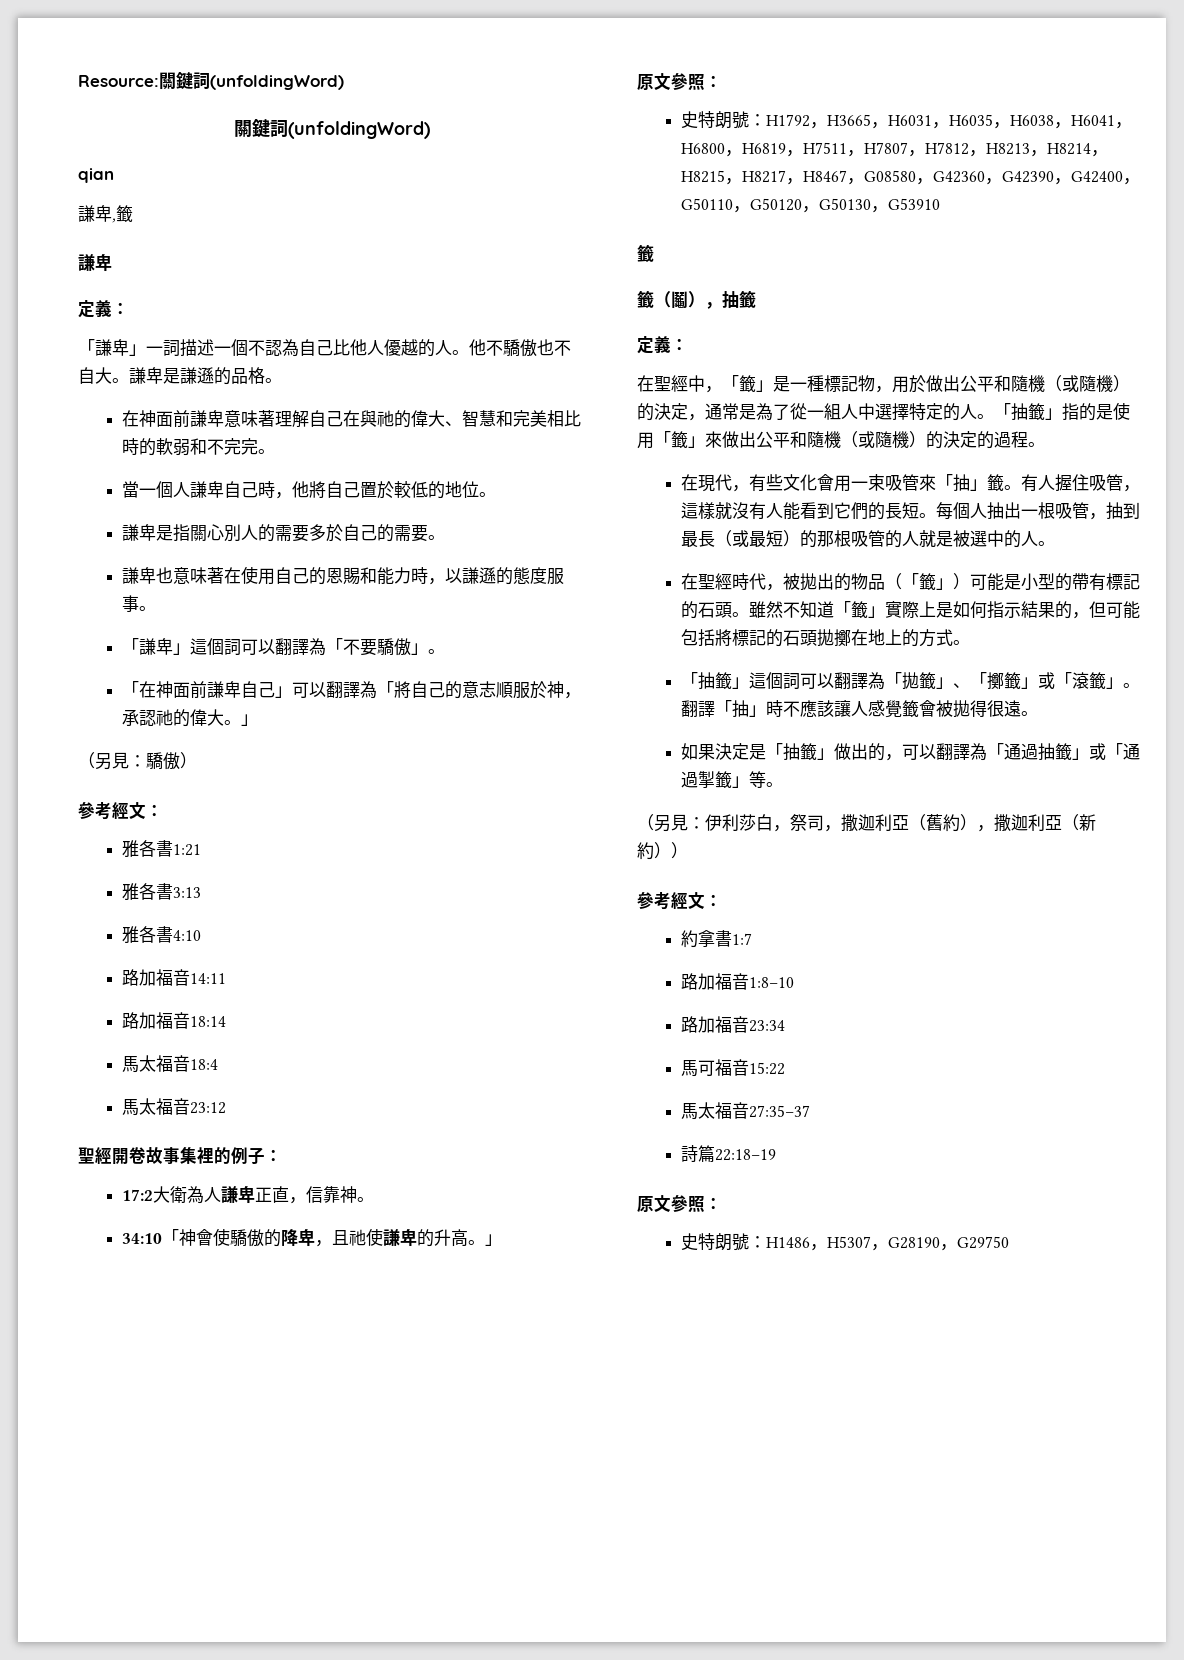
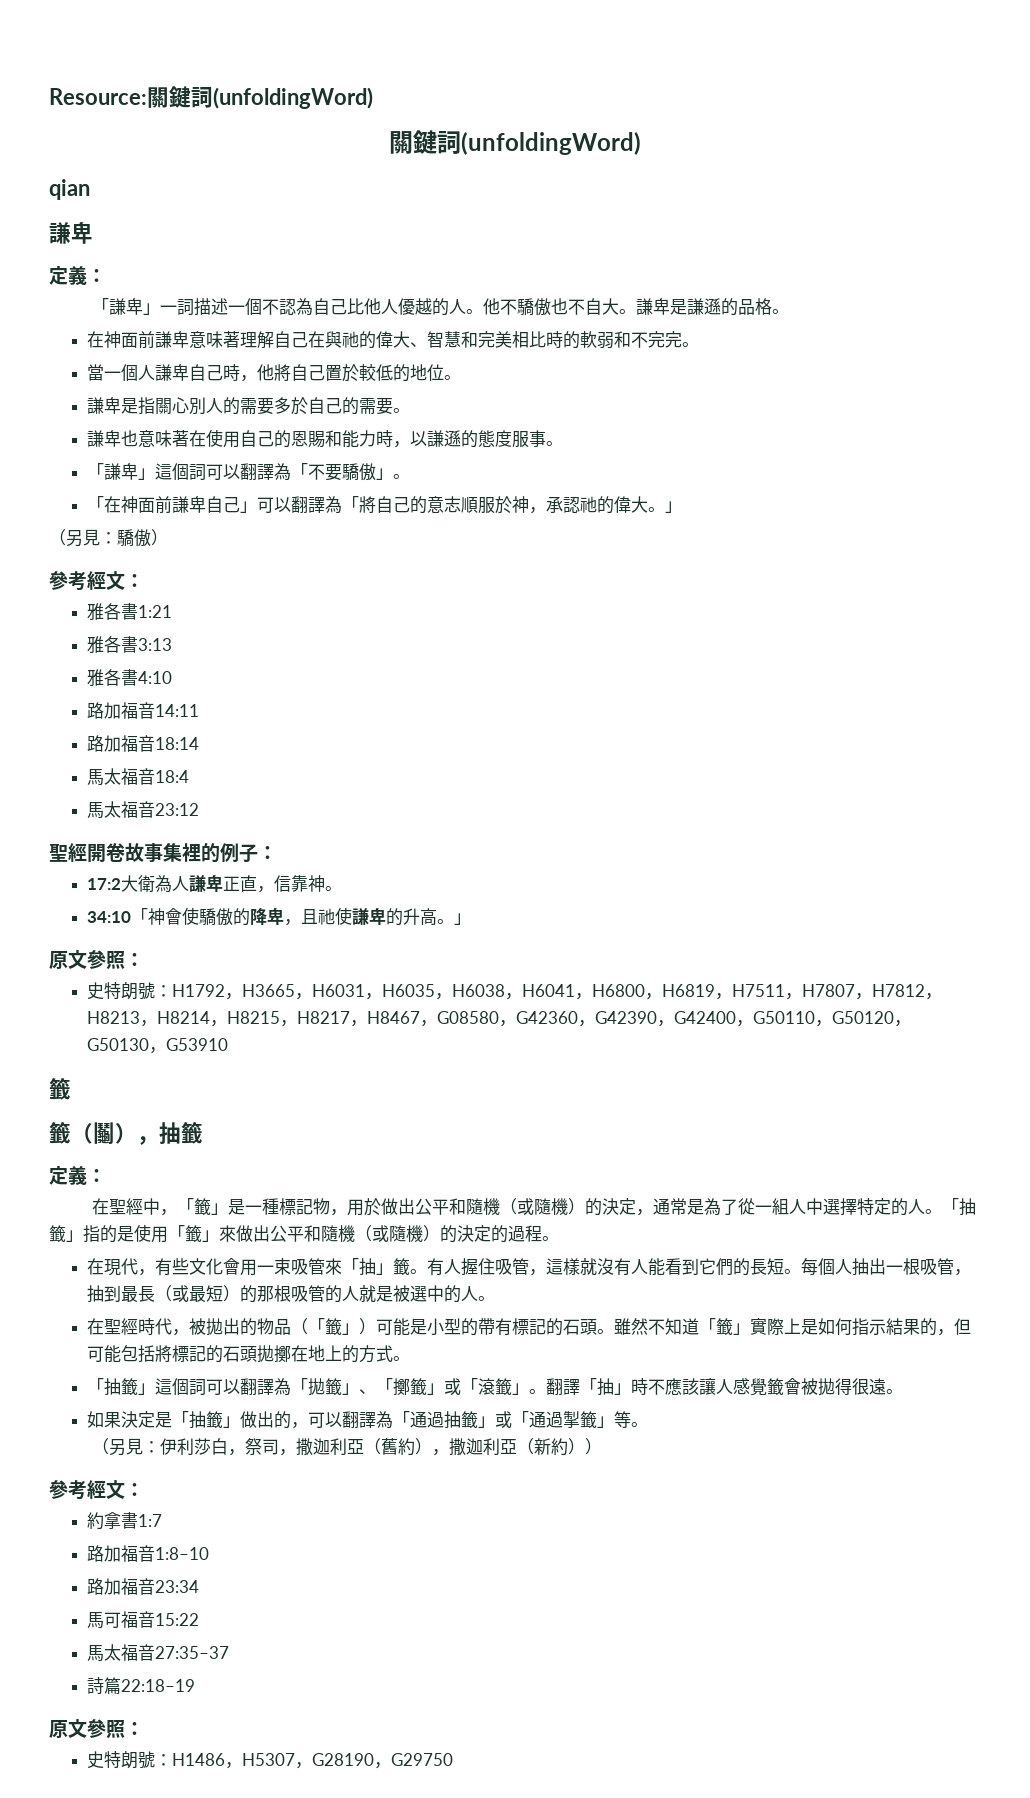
[78,205,133,223] // 謙卑,籤 -> (90, 189) none

